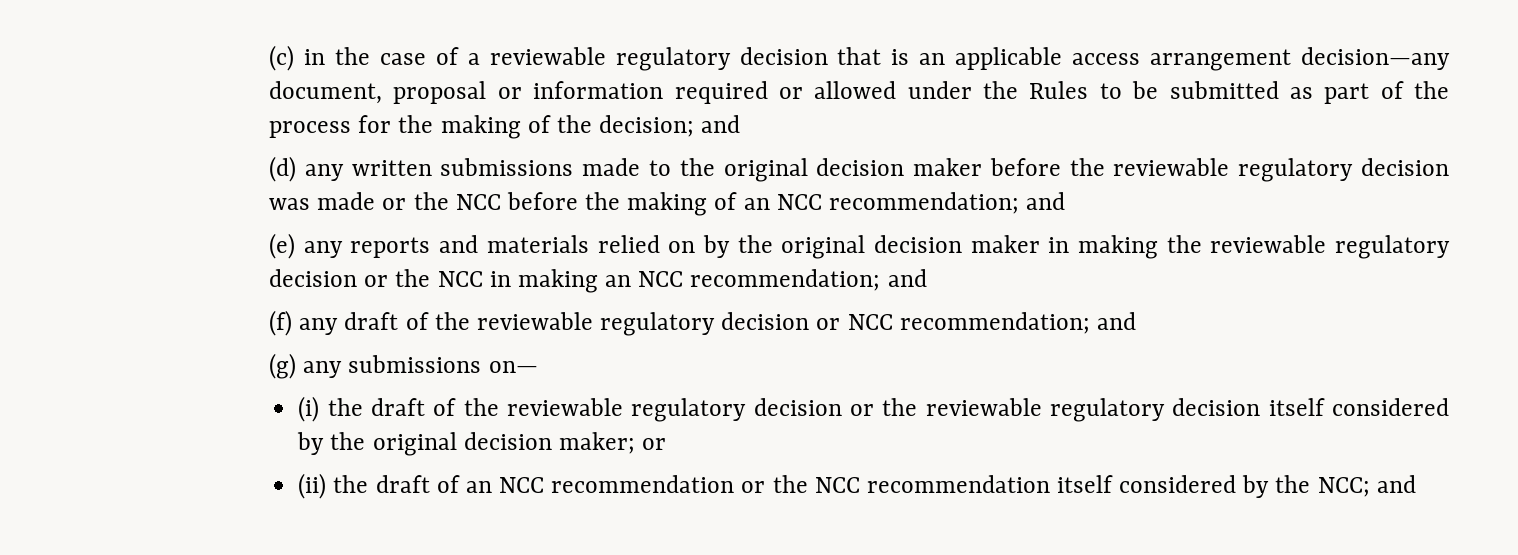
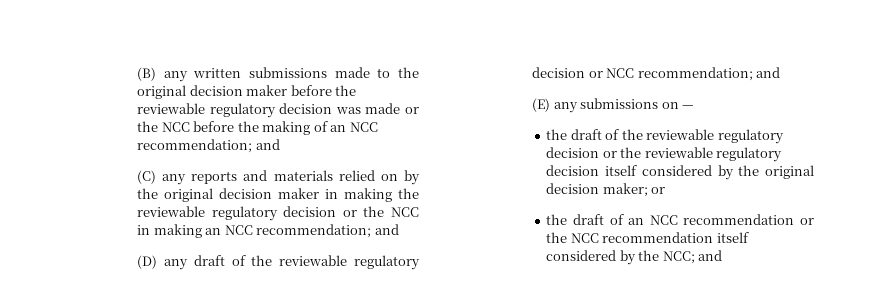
[269,45,1450,71] [269,81,1450,104] [269,115,741,139] [269,156,297,182] (c) in the case of a reviewable regulatory decision that is an applicable access arrangement decision—any document, proposal or information required or allowed under the Rules to be submitted as part of the process for the making of the decision; and // (d) -> [137,67,157,81] (B)
[269,233,296,259] (e) -> [137,170,157,184] (C)
[269,310,293,336] (f) -> [137,255,158,269] (D)
[269,353,297,379] (g) -> [532,98,551,112] (E)
[488,361,538,373] [298,396,320,422] on— // (i) -> [661,102,695,109] on — //
[298,473,327,499] (ii) -> (666, 190) none

